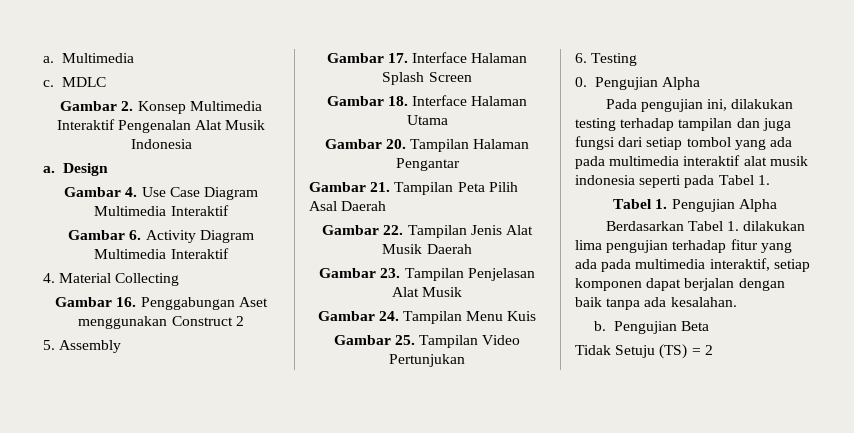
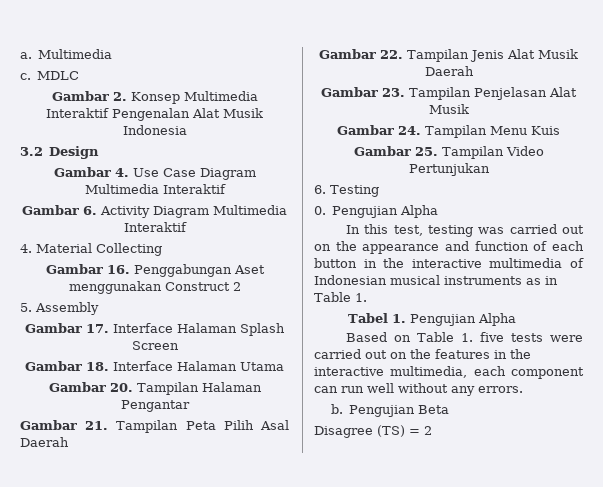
[43,166,55,173] a. -> [20,147,43,156] 3.2
[605,99,794,112] [575,118,791,131] [575,136,792,150] [575,155,808,169] [575,175,754,188] Pada pengujian ini, dilakukan testing terhadap tampilan dan juga fungsi dari setiap tombol yang ada pada multimedia interaktif alat musik indonesia seperti pada Tabel -> [346,224,584,237] [314,241,584,254] [314,258,584,268] [314,275,558,285] [314,292,351,302] In this test, testing was carried out on the appearance and function of each button in the interactive multimedia of Indonesian musical instruments as in Table
[605,221,806,231] [575,239,792,253] [575,258,810,272] [575,278,785,291] [575,297,737,310] Berdasarkan Tabel 1. dilakukan lima pengujian terhadap fitur yang ada pada multimedia interaktif, setiap komponen dapat berjalan dengan baik tanpa ada kesalahan. -> [346,332,583,342] [314,349,531,359] [314,366,584,379] [314,383,523,396] Based on Table 1. five tests were carried out on the features in the interactive multimedia, each component can run well without any errors.
[575,345,656,358] Tidak Setuju -> [314,426,373,438] Disagree

